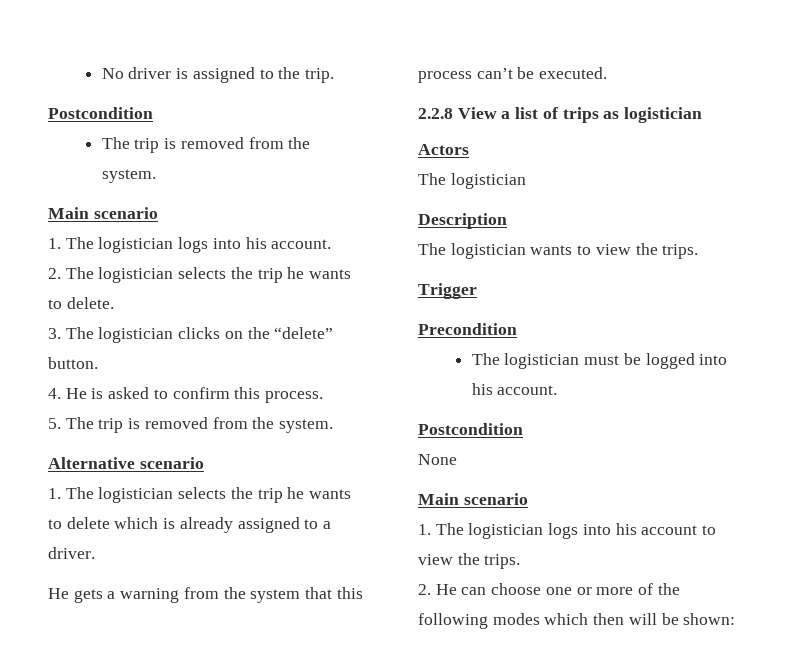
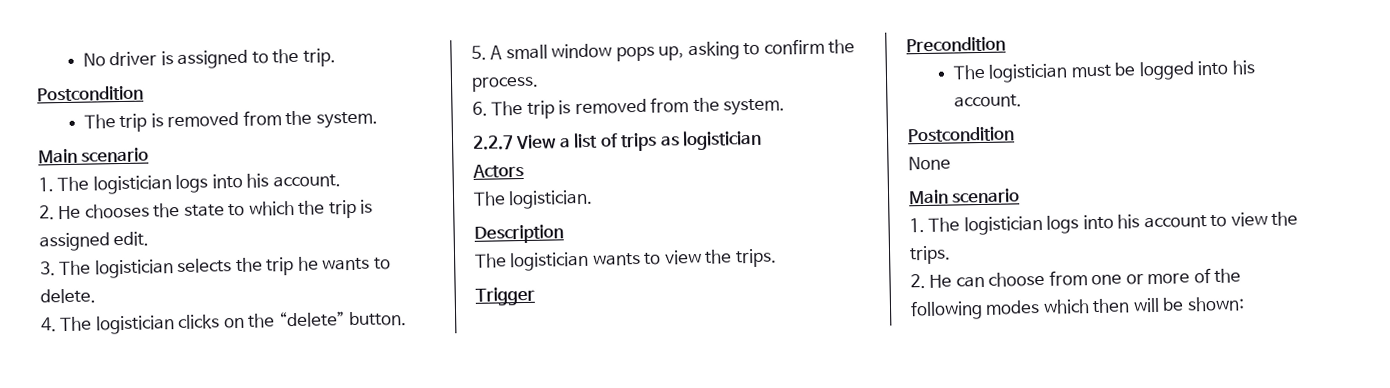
(61, 273) none -> [58,199,374,220] [39,231,150,252] [40,261,56,276] He chooses the state to which the trip is assigned edit. // 3.
[48,328,61,339] 3. -> [41,317,57,332] 4.
[48,387,150,399] 4. He is asked -> [471,41,740,62] 5. A small window pops up, asking
[234,387,261,399] this -> [828,39,856,54] the
[48,417,334,433] [48,457,204,469] [48,487,352,503] [48,517,332,533] [48,547,95,559] [48,587,363,603] [418,67,608,83] [418,108,453,119] 5. The trip is removed from the system. // Alternative scenario // 1. The logistician selects the trip he wants to delete which is already assigned to a driver. // He gets a warning from the system that this process can’t be executed. // 2.2.8 -> [472,97,786,119] [472,135,514,150] 6. The trip is removed from the system. // 2.2.7
[450,173,526,189] logistician -> [508,189,594,210] logistician.
(542, 589) none -> [1048,270,1088,286] from

